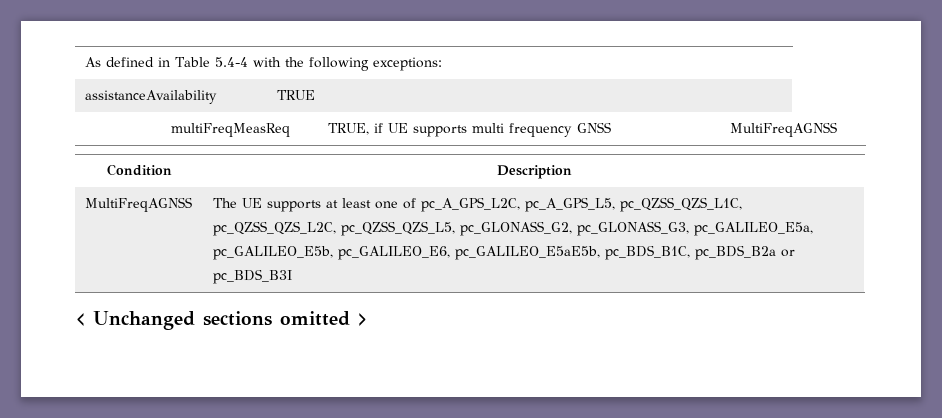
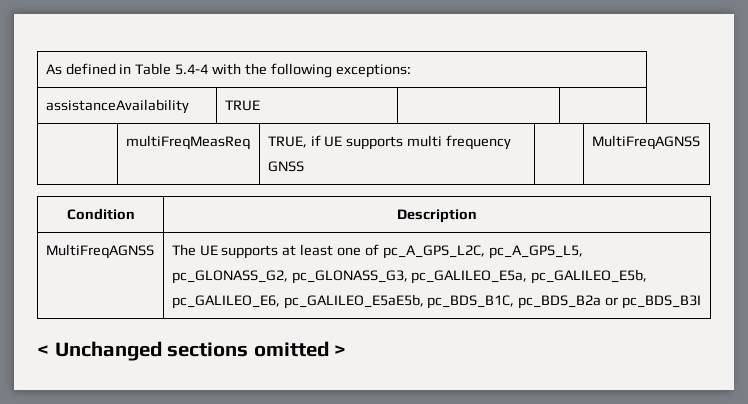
[620,197,743,212] [213,221,456,236] pc_QZSS_QZS_L1C, pc_QZSS_QZS_L2C, pc_QZSS_QZS_L5, -> (583, 252) none

